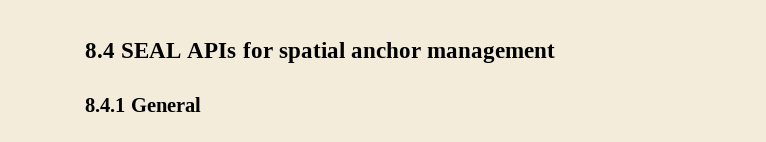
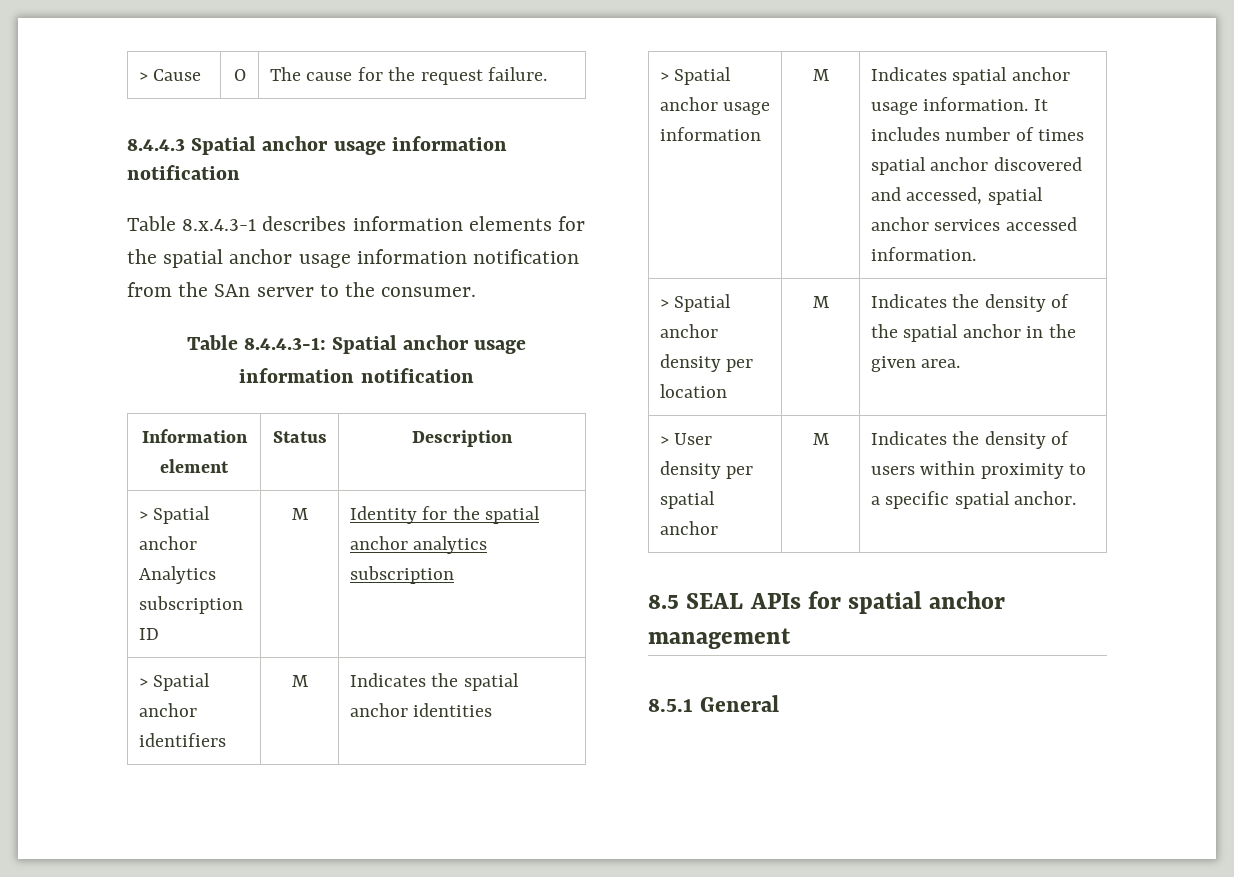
[85,43,115,58] 8.4 -> [138,69,202,81] [233,69,246,81] [269,67,548,85] [127,136,507,155] [127,165,240,180] [127,216,586,231] [127,249,580,268] [127,282,477,297] [186,335,527,354] [239,368,474,383] [141,429,248,443] [160,459,229,473] [272,431,327,443] [412,430,513,447] [138,506,211,524] [138,536,197,550] [138,566,216,584] [138,596,243,614] [138,628,159,640] [291,508,308,520] [349,506,541,524] [349,536,488,554] [349,566,454,584] [138,673,211,691] [138,703,197,717] [138,733,226,747] [291,675,308,687] [349,673,519,691] [349,703,493,717] [659,67,732,85] [659,97,771,115] [659,127,761,141] [812,69,829,81] [870,67,1070,85] [870,97,1048,115] [870,127,1085,141] [870,157,1082,175] [870,187,1043,205] [870,217,1077,231] [870,247,976,261] [659,294,732,312] [659,324,718,338] [659,354,754,372] [659,384,727,398] [812,296,829,308] [870,294,1070,312] [870,324,1076,342] [870,356,961,372] [659,433,713,445] [659,461,754,479] [659,491,715,509] [659,521,718,535] [812,433,829,445] [870,431,1070,449] [870,461,1087,479] [870,491,1077,509] [648,594,679,609] > Cause | O | The cause for the request failure. // 8.4.4.3 Spatial anchor usage information notification // Table 8.x.4.3-1 describes information elements for the spatial anchor usage information notification from the SAn server to the consumer. // Table 8.4.4.3-1: Spatial anchor usage information notification // Information element | Status | Description // > Spatial anchor Analytics subscription ID | M | Identity for the spatial anchor analytics subscription // > Spatial anchor identifiers | M | Indicates the spatial anchor identities // > Spatial anchor usage information | M | Indicates spatial anchor usage information. It includes number of times spatial anchor discovered and accessed, spatial anchor services accessed information. // > Spatial anchor density per location | M | Indicates the density of the spatial anchor in the given area. // > User density per spatial anchor | M | Indicates the density of users within proximity to a specific spatial anchor. // 8.5
[85,98,125,112] 8.4.1 -> [648,698,693,712] 8.5.1

